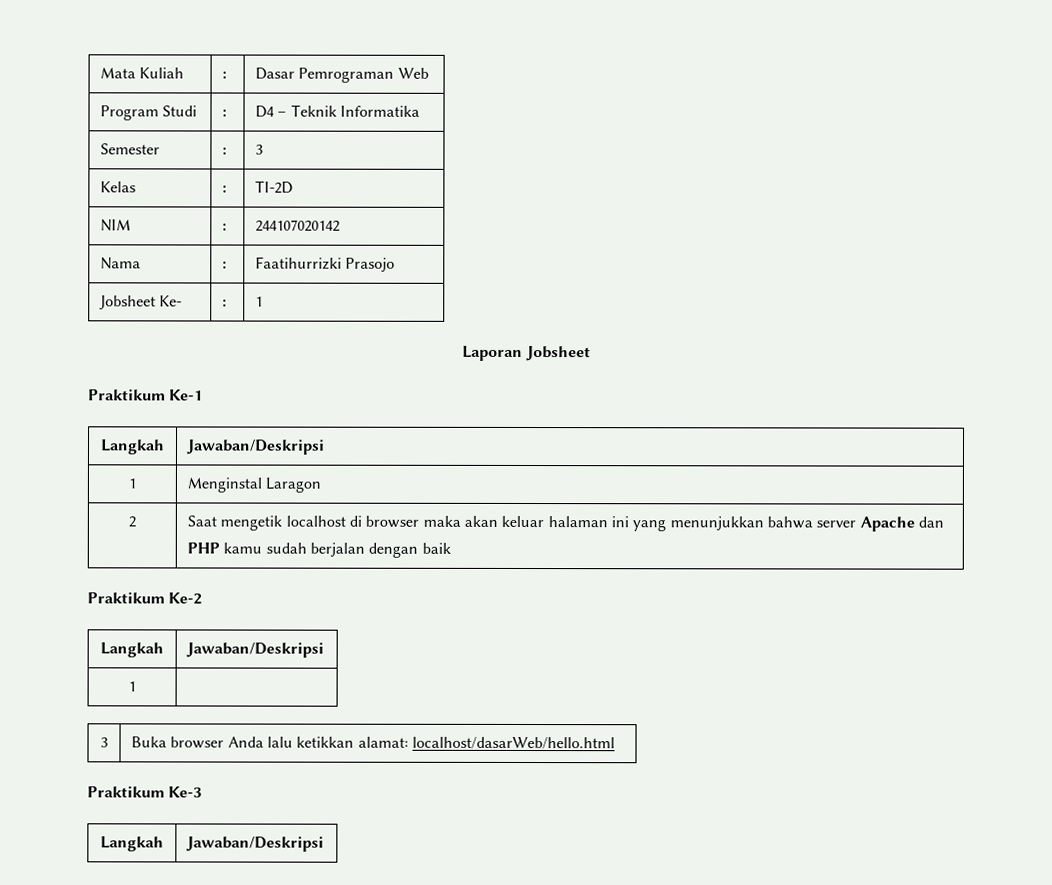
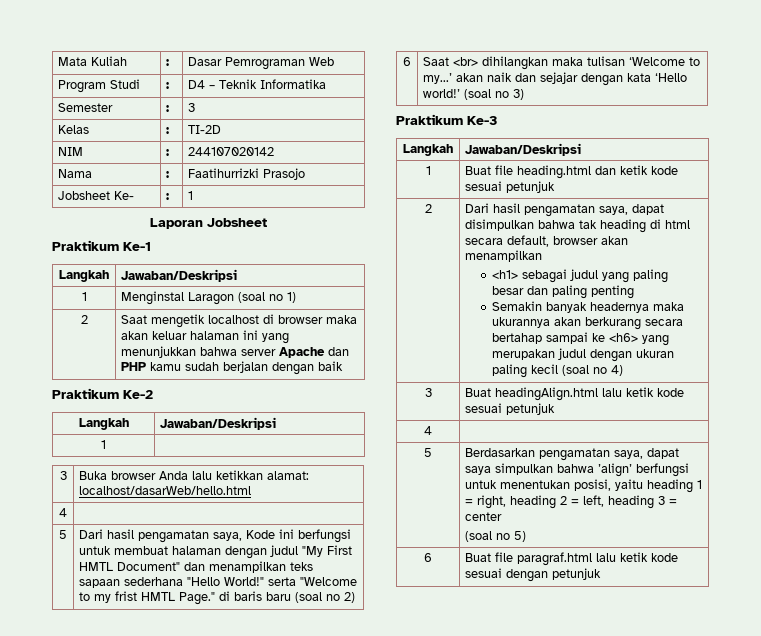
(322, 485) none -> [238,292,297,303] (soal no 1)
[87,786,203,798] [100,836,164,852] [186,836,325,852] // Praktikum Ke-3 // Langkah | Jawaban/Deskripsi -> [59,508,67,517] [59,530,67,539] [79,529,352,543] [79,545,353,559] [79,561,314,573] [79,577,358,588] [79,591,356,605] [403,57,411,66] [423,56,701,70] [423,72,688,86] [423,89,525,100] [396,114,497,125] [403,144,453,156] [465,143,582,156] [425,166,431,175] [465,165,679,179] [465,181,556,193] [424,204,432,213] [465,203,665,217] [465,219,691,233] [465,235,629,247] [465,250,543,262] [492,269,669,283] [492,285,635,299] [492,301,685,313] [492,317,684,330] [492,332,670,346] [492,348,675,362] [492,364,624,378] [424,388,432,397] [465,387,685,401] [465,403,556,415] [424,426,432,435] [424,448,432,457] [465,448,680,461] [465,463,690,477] [465,479,703,493] [465,495,678,509] [465,512,503,521] [465,531,527,542] [424,553,432,562] [465,552,679,566] [465,568,602,582] // 4 | // 5 | Dari hasil pengamatan saya, Kode ini berfungsi untuk membuat halaman dengan judul "My First HMTL Document" dan menampilkan teks sapaan sederhana "Hello World!" serta "Welcome to my frist HMTL Page." di baris baru (soal no 2) // 6 | Saat <br> dihilangkan maka tulisan ‘Welcome to my...’ akan naik dan sejajar dengan kata ‘Hello world!’ (soal no 3) // Praktikum Ke-3 // Langkah | Jawaban/Deskripsi // 1 | Buat file heading.html dan ketik kode sesuai petunjuk // 2 | Dari hasil pengamatan saya, dapat disimpulkan bahwa tak heading di html secara default, browser akan menampilkan // <h1> sebagai judul yang paling besar dan paling penting // Semakin banyak headernya maka ukurannya akan berkurang secara bertahap sampai ke <h6> yang merupakan judul dengan ukuran paling kecil (soal no 4) // 3 | Buat headingAlign.html lalu ketik kode sesuai petunjuk // 4 | // 5 | Berdasarkan pengamatan saya, dapat saya simpulkan bahwa ’align’ berfungsi untuk menentukan posisi, yaitu heading 1 = right, heading 2 = left, heading 3 = center // (soal no 5) // 6 | Buat file paragraf.html lalu ketik kode sesuai dengan petunjuk

